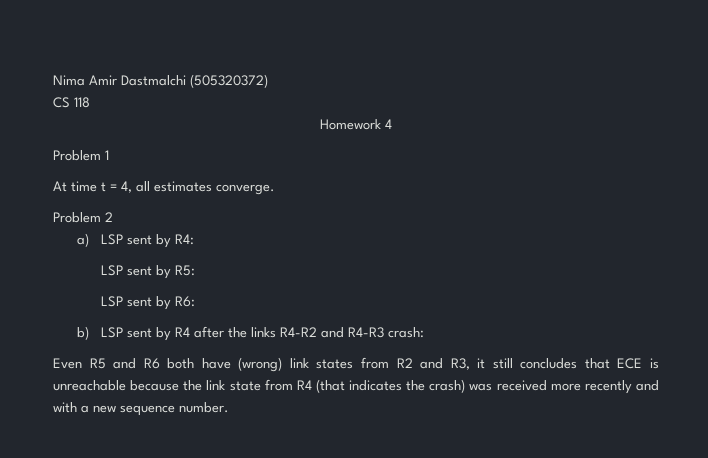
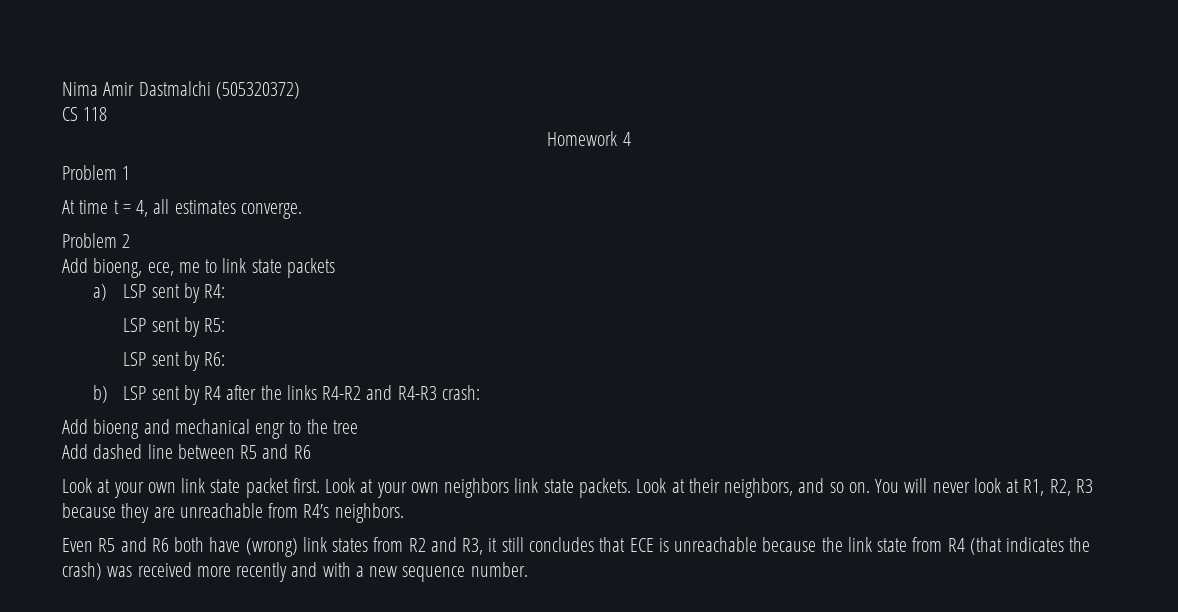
(113, 217) none -> [62,258,335,278] // Add bioeng, ece, me to link state packets
(424, 332) none -> [62,419,358,439] [62,444,311,459] [62,478,1093,498] [62,503,404,523] // Add bioeng and mechanical engr to the tree // Add dashed line between R5 and R6 // Look at your own link state packet first. Look at your own neighbors link state packets. Look at their neighbors, and so on. You will never look at R1, R2, R3 because they are unreachable from R4’s neighbors.

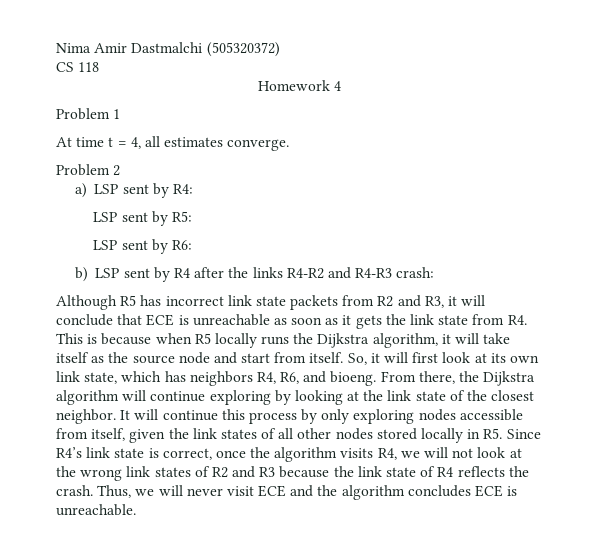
[62,258,335,278] // Add bioeng, ece, me to link state packets -> (121, 170) none
[62,419,358,439] [62,444,311,459] [62,478,1093,498] [62,503,404,523] [62,537,369,557] Add bioeng and mechanical engr to the tree // Add dashed line between R5 and R6 // Look at your own link state packet first. Look at your own neighbors link state packets. Look at their neighbors, and so on. You will never look at R1, R2, R3 because they are unreachable from R4’s neighbors. // Even R5 and R6 both have (wrong) link states -> [56,295,339,310] Although R5 has incorrect link state packets
[501,537,594,552] still concludes -> [461,295,486,306] [56,314,113,326] will conclude
[762,537,1091,555] [62,562,528,582] because the link state from R4 (that indicates the crash) was received more recently and with a new sequence number. -> [273,314,527,329] [56,333,511,348] [56,352,539,365] [56,371,536,386] [56,390,535,405] [56,409,523,424] [56,428,541,443] [56,447,522,462] [56,466,529,481] [56,485,518,500] [56,504,136,516] as soon as it gets the link state from R4. This is because when R5 locally runs the Dijkstra algorithm, it will take itself as the source node and start from itself. So, it will first look at its own link state, which has neighbors R4, R6, and bioeng. From there, the Dijkstra algorithm will continue exploring by looking at the link state of the closest neighbor. It will continue this process by only exploring nodes accessible from itself, given the link states of all other nodes stored locally in R5. Since R4’s link state is correct, once the algorithm visits R4, we will not look at the wrong link states of R2 and R3 because the link state of R4 reflects the crash. Thus, we will never visit ECE and the algorithm concludes ECE is unreachable.

